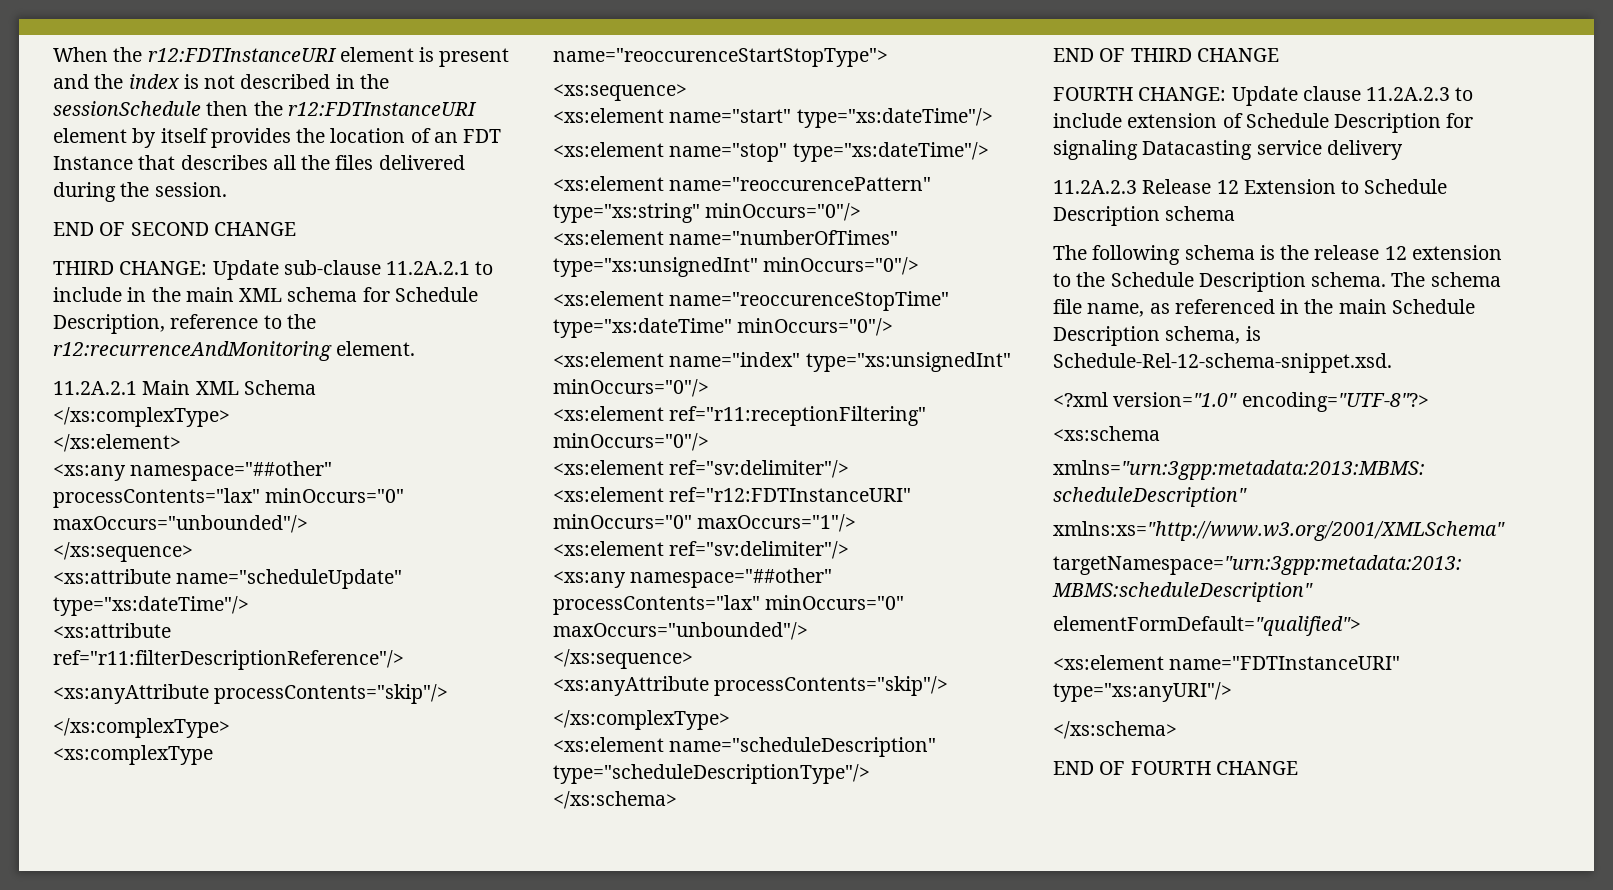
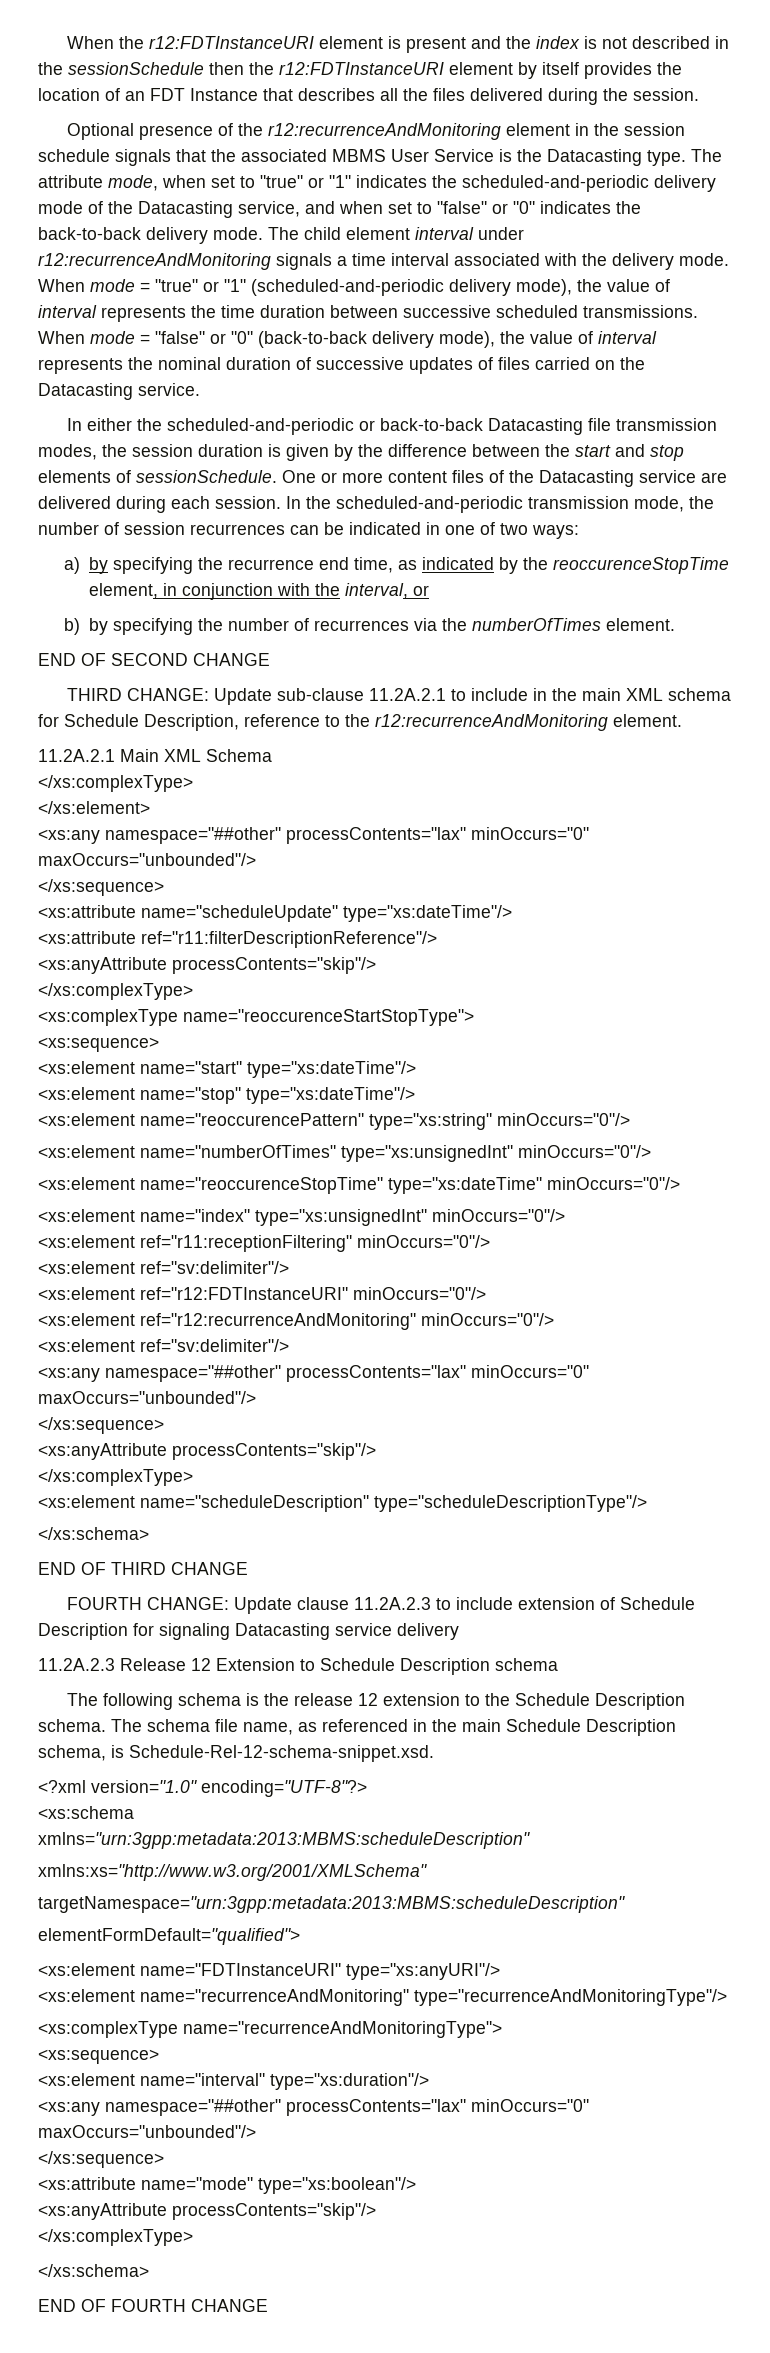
(227, 189) none -> [67,123,686,140] [38,149,722,166] [38,175,716,192] [38,201,641,218] [38,227,524,244] [38,253,729,270] [38,279,670,296] [38,305,698,322] [38,331,657,348] [38,357,645,374] [38,383,200,400] [67,418,718,435] [38,444,684,461] [38,470,727,487] [38,496,714,513] [38,522,579,539] [63,557,730,574] [89,583,430,600] [63,618,676,635] // Optional presence of the r12:recurrenceAndMonitoring element in the session schedule signals that the associated MBMS User Service is the Datacasting type. The attribute mode, when set to "true" or "1" indicates the scheduled-and-periodic delivery mode of the Datacasting service, and when set to "false" or "0" indicates the back-to-back delivery mode. The child element interval under r12:recurrenceAndMonitoring signals a time interval associated with the delivery mode. When mode = "true" or "1" (scheduled-and-periodic delivery mode), the value of interval represents the time duration between successive scheduled transmissions. When mode = "false" or "0" (back-to-back delivery mode), the value of interval represents the nominal duration of successive updates of files carried on the Datacasting service. // In either the scheduled-and-periodic or back-to-back Datacasting file transmission modes, the session duration is given by the difference between the start and stop elements of sessionSchedule. One or more content files of the Datacasting service are delivered during each session. In the scheduled-and-periodic transmission mode, the number of session recurrences can be indicated in one of two ways: // a) by specifying the recurrence end time, as indicated by the reoccurenceStopTime element, in conjunction with the interval, or // b) by specifying the number of recurrences via the numberOfTimes element.
[553,514,857,532] minOccurs="0" maxOccurs="1"/> -> [353,1287,486,1300] [38,1313,554,1330] minOccurs="0"/> // <xs:element ref="r12:recurrenceAndMonitoring" minOccurs="0"/>
(1232, 692) none -> [38,1989,727,2006] [38,2021,502,2038] [38,2049,159,2064] [38,2073,429,2090] [38,2099,589,2116] [38,2125,256,2138] [38,2151,164,2168] [38,2177,416,2194] [38,2203,376,2220] [38,2229,193,2246] // <xs:element name="recurrenceAndMonitoring" type="recurrenceAndMonitoringType"/> // <xs:complexType name="recurrenceAndMonitoringType"> // <xs:sequence> // <xs:element name="interval" type="xs:duration"/> // <xs:any namespace="##other" processContents="lax" minOccurs="0" maxOccurs="unbounded"/> // </xs:sequence> // <xs:attribute name="mode" type="xs:boolean"/> // <xs:anyAttribute processContents="skip"/> // </xs:complexType>

